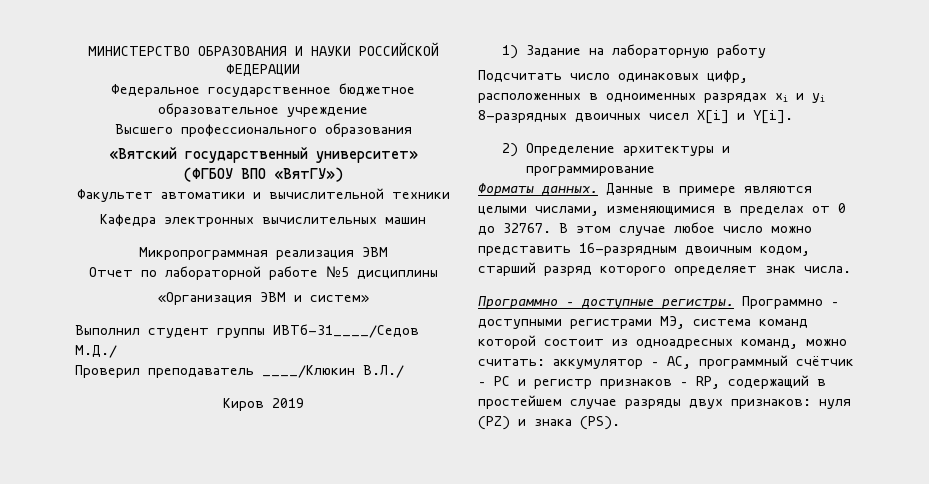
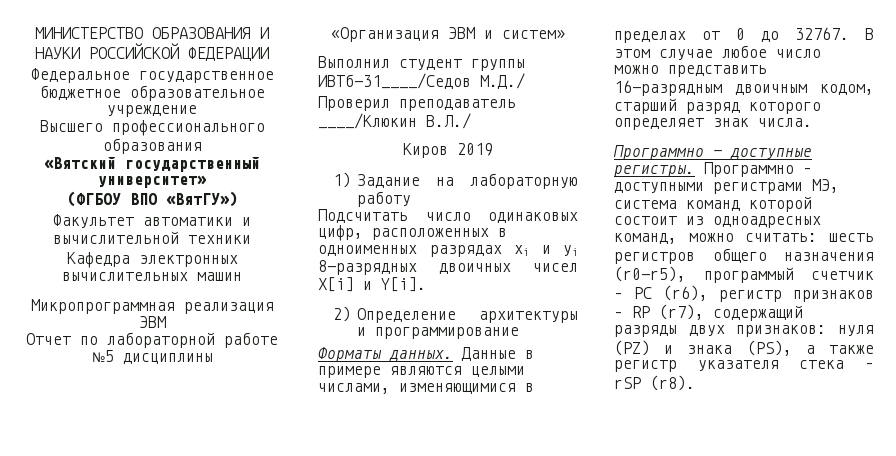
[553,355,854,369] аккумулятор – AC, программный счётчик -> [829,233,874,242] [614,248,874,264] [614,266,874,283] шесть регистров общего назначения (r0-r5), программый счетчик
[518,379,526,386] и -> [663,285,708,301] (r6),
[696,375,826,389] [478,395,617,409] RP, содержащий в простейшем случае -> [632,304,803,321] RP (r7), содержащий
[580,416,620,430] (PS). -> [746,340,874,356] [614,360,874,372] [614,375,695,391] (PS), а также регистр указателя стека – rSP (r8).

